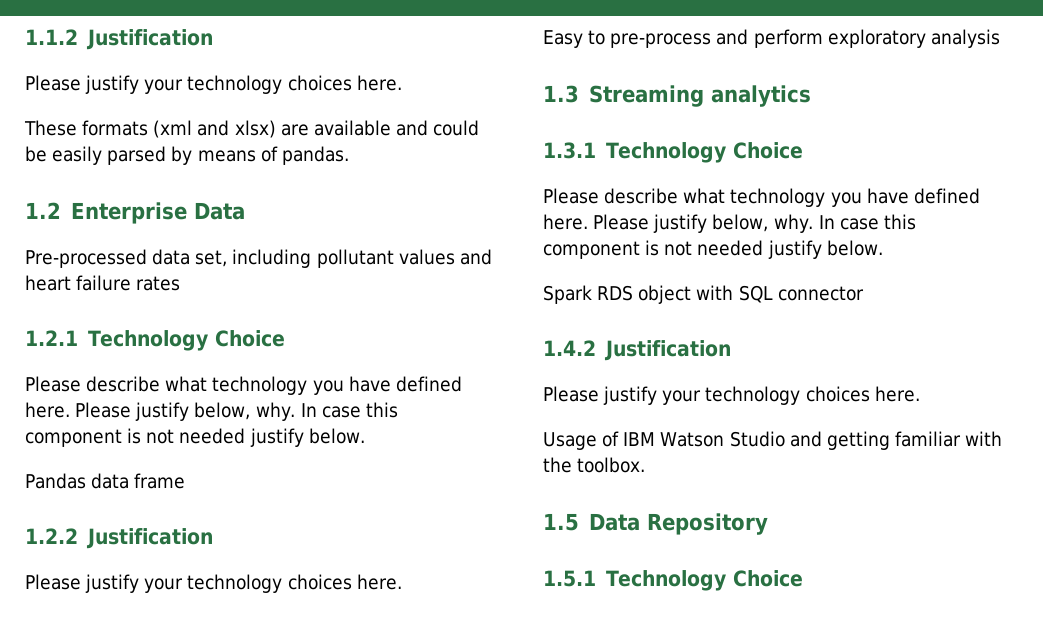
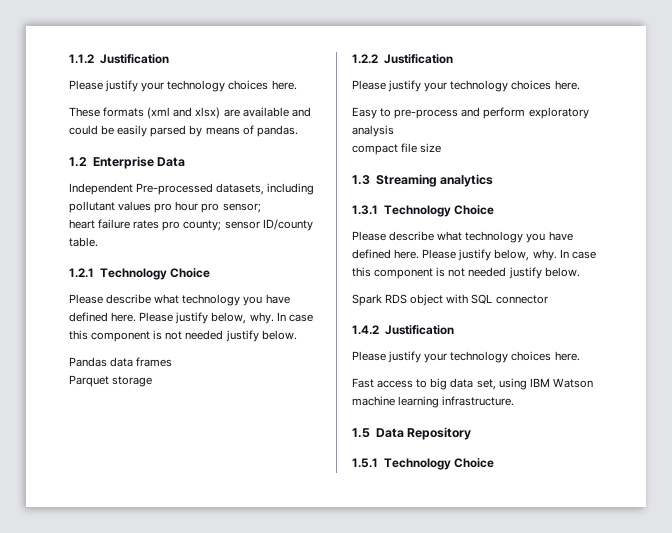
[25,249,492,268] [25,275,181,291] Pre-processed data set, including pollutant values and heart failure rates -> [69,183,315,195] [69,201,261,213] [69,219,313,231] [69,237,98,247] Independent Pre-processed datasets, including pollutant values pro hour pro sensor; // heart failure rates pro county; sensor ID/county table.
[134,473,186,489] frame -> [136,357,173,367] [69,375,153,387] frames // Parquet storage
(1000, 38) none -> [352,143,442,155] // compact file size
[543,431,1003,450] [543,457,646,473] Usage of IBM Watson Studio and getting familiar with the toolbox. -> [352,378,593,390] [352,396,515,408] Fast access to big data set, using IBM Watson machine learning infrastructure.

